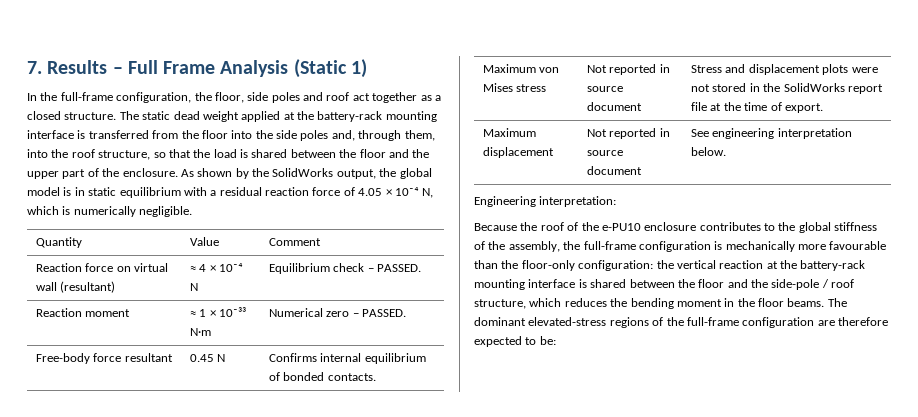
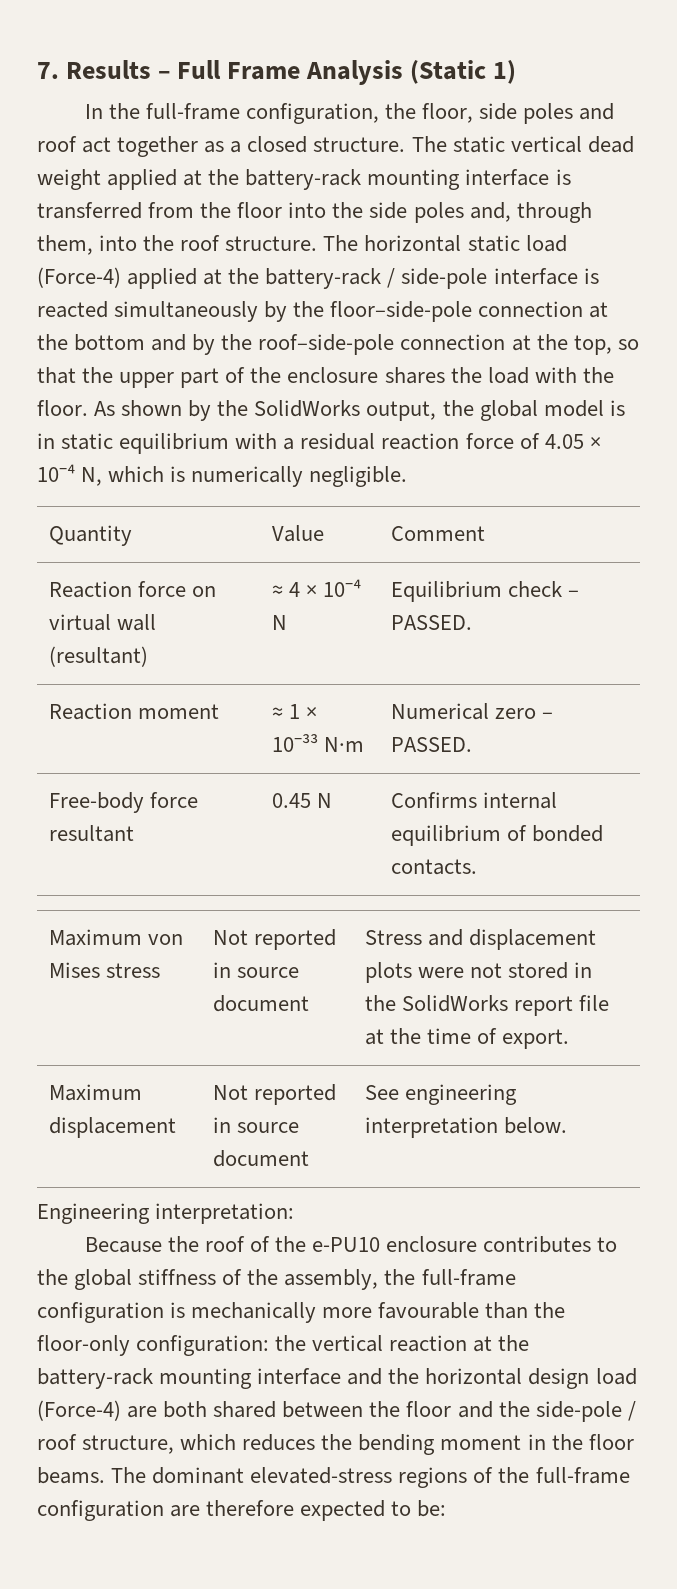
(171, 115) none -> [510,136,582,153] vertical
[98,149,430,160] [27,168,178,179] structure, so that the load is shared between the floor and the upper part of the enclosure. -> [225,235,567,252] [37,267,599,289] [37,301,609,322] [37,334,639,355] [37,367,614,388] [37,400,88,416] structure. The horizontal static load (Force-4) applied at the battery-rack / side-pole interface is reacted simultaneously by the floor–side-pole connection at the bottom and by the roof–side-pole connection at the top, so that the upper part of the enclosure shares the load with the floor.
[578,279,587,288] is -> [347,1368,637,1389] [37,1400,208,1421] and the horizontal design load (Force-4) are both

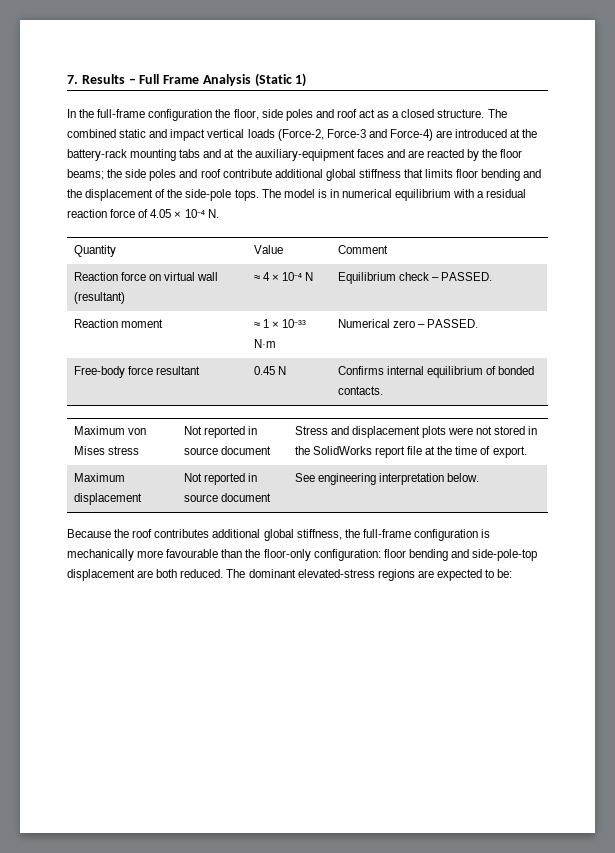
[245,103,379,124] configuration, -> [148,109,213,121] configuration
[117,136,199,157] together -> (376, 113) none
[452,136,634,153] [37,169,571,190] [37,202,327,219] static vertical dead weight applied at the battery-rack mounting interface is transferred from the floor into -> [67,129,538,141] [67,149,523,161] [67,169,104,180] combined static and impact vertical loads (Force-2, Force-3 and Force-4) are introduced at the battery-rack mounting tabs and at the auxiliary-equipment faces and are reacted by the floor beams;
[469,202,592,223] [37,235,567,255] [37,267,599,289] [37,301,609,322] [37,334,639,355] [37,367,614,388] [37,400,538,421] and, through them, into the roof structure. The horizontal static load (Force-4) applied at the battery-rack / side-pole interface is reacted simultaneously by the floor–side-pole connection at the bottom and by the roof–side-pole connection at the top, so that the upper part of the enclosure shares the load with the floor. As shown by the SolidWorks output, the global -> [179,169,542,181] [67,189,281,201] and roof contribute additional global stiffness that limits floor bending and the displacement of the side-pole tops. The
[61,433,114,450] static -> [342,189,393,198] numerical
[81,466,408,487] N, which is numerically negligible. -> [207,209,219,218] N.
[37,1203,295,1224] // Engineering interpretation: -> (480, 477) none
[249,1236,618,1253] [37,1269,379,1290] of the e-PU10 enclosure contributes to the global stiffness of the assembly, -> [154,529,342,541] contributes additional global stiffness,
[275,1335,530,1352] [37,1368,637,1389] [37,1400,636,1422] [37,1434,634,1455] [37,1467,630,1488] [37,1500,295,1521] the vertical reaction at the battery-rack mounting interface and the horizontal design load (Force-4) are both shared between the floor and the side-pole / roof structure, which reduces the bending moment in the floor beams. The dominant elevated-stress regions of the full-frame configuration are therefore -> [383,549,538,561] [67,569,434,581] floor bending and side-pole-top displacement are both reduced. The dominant elevated-stress regions are

